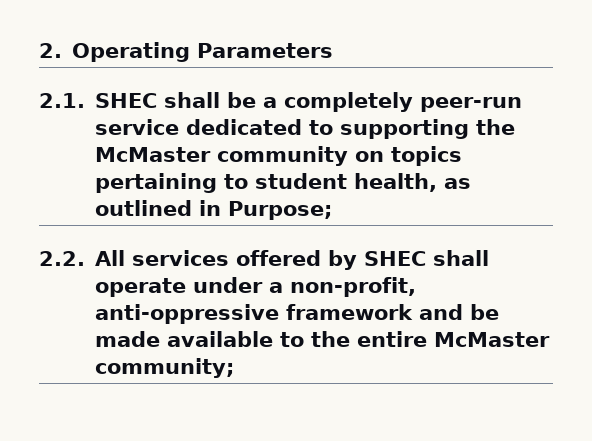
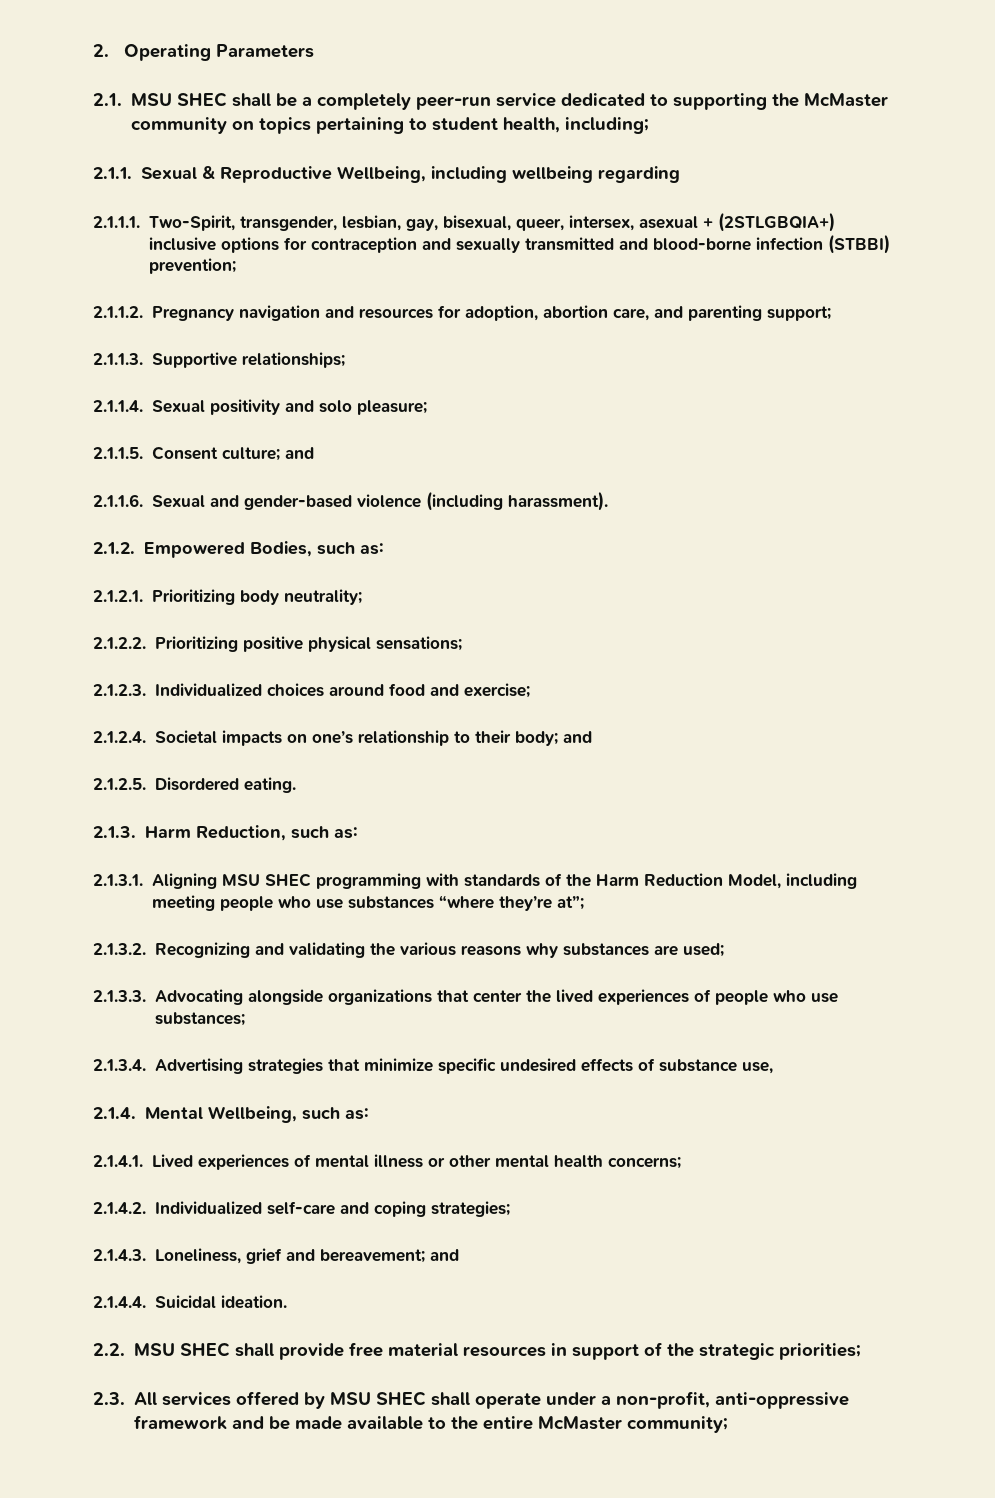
(85, 100) none -> [130,93,172,106] MSU
[443,178,471,189] [94,200,332,220] [39,251,85,266] as outlined in Purpose; // 2.2. -> [564,117,649,134] [93,166,680,183] [93,212,835,232] [148,234,890,254] [148,258,236,274] [93,305,831,321] [93,352,345,368] [93,399,427,415] [93,446,314,461] [93,491,608,511] [93,541,384,558] [93,589,362,605] [93,636,462,652] [93,683,530,698] [93,730,592,746] [93,777,296,793] [93,825,358,841] [93,873,857,889] [151,895,584,911] [93,942,724,958] [93,989,838,1005] [154,1012,245,1026] [93,1058,773,1074] [93,1106,369,1123] [93,1154,681,1170] [93,1201,510,1217] [93,1248,459,1264] [93,1295,287,1309] [93,1342,861,1360] [93,1392,125,1405] including; // 2.1.1. Sexual & Reproductive Wellbeing, including wellbeing regarding // 2.1.1.1. Two-Spirit, transgender, lesbian, gay, bisexual, queer, intersex, asexual + (2STLGBQIA+) inclusive options for contraception and sexually transmitted and blood-borne infection (STBBI) prevention; // 2.1.1.2. Pregnancy navigation and resources for adoption, abortion care, and parenting support; // 2.1.1.3. Supportive relationships; // 2.1.1.4. Sexual positivity and solo pleasure; // 2.1.1.5. Consent culture; and // 2.1.1.6. Sexual and gender-based violence (including harassment). // 2.1.2. Empowered Bodies, such as: // 2.1.2.1. Prioritizing body neutrality; // 2.1.2.2. Prioritizing positive physical sensations; // 2.1.2.3. Individualized choices around food and exercise; // 2.1.2.4. Societal impacts on one’s relationship to their body; and // 2.1.2.5. Disordered eating. // 2.1.3. Harm Reduction, such as: // 2.1.3.1. Aligning MSU SHEC programming with standards of the Harm Reduction Model, including meeting people who use substances “where they’re at”; // 2.1.3.2. Recognizing and validating the various reasons why substances are used; // 2.1.3.3. Advocating alongside organizations that center the lived experiences of people who use substances; // 2.1.3.4. Advertising strategies that minimize specific undesired effects of substance use, // 2.1.4. Mental Wellbeing, such as: // 2.1.4.1. Lived experiences of mental illness or other mental health concerns; // 2.1.4.2. Individualized self-care and coping strategies; // 2.1.4.3. Loneliness, grief and bereavement; and // 2.1.4.4. Suicidal ideation. // 2.2. MSU SHEC shall provide free material resources in support of the strategic priorities; // 2.3.
(357, 260) none -> [329,1392,371,1405] MSU

